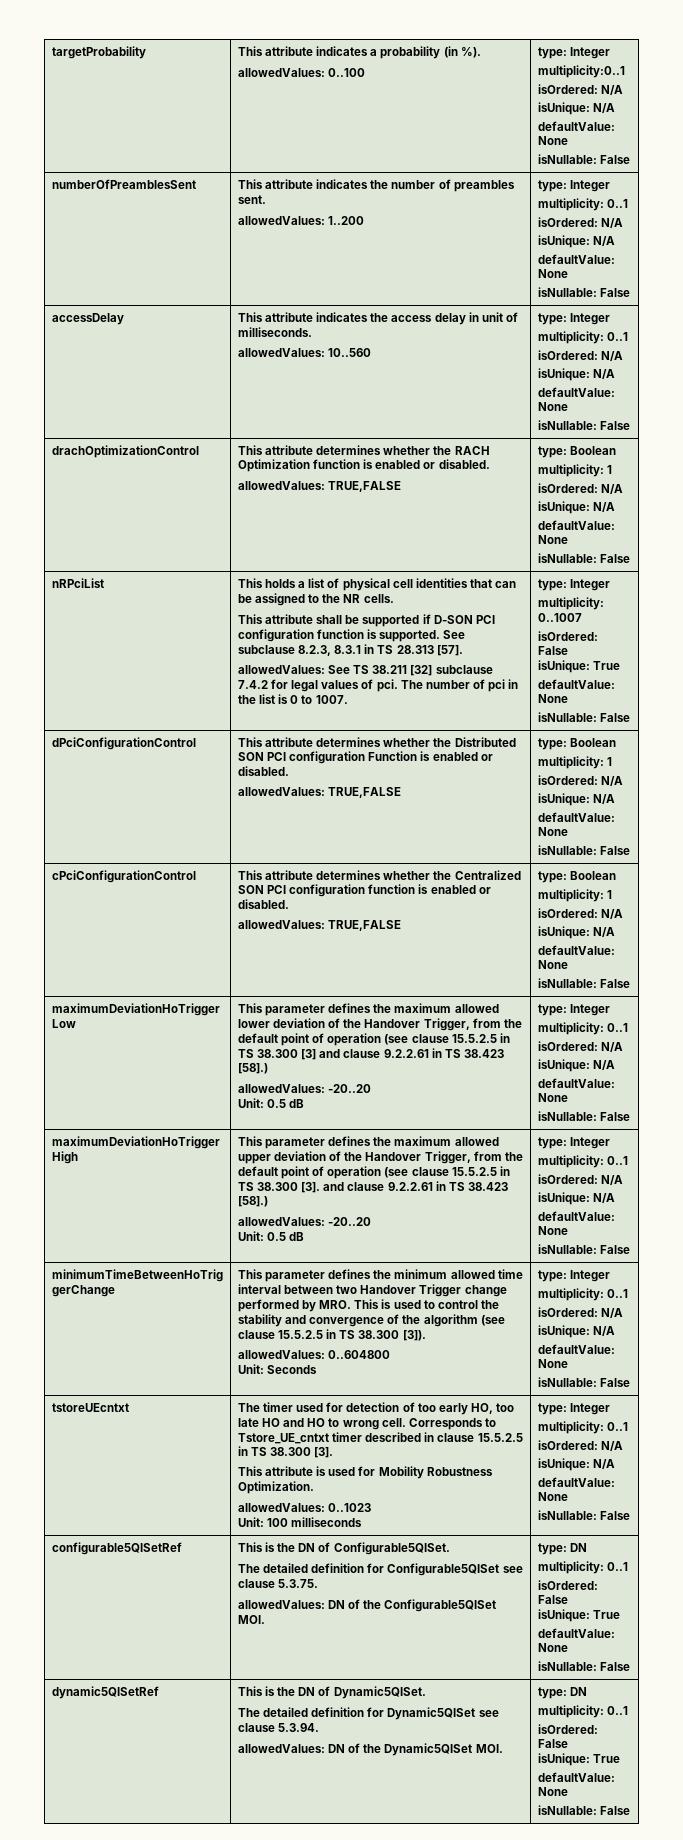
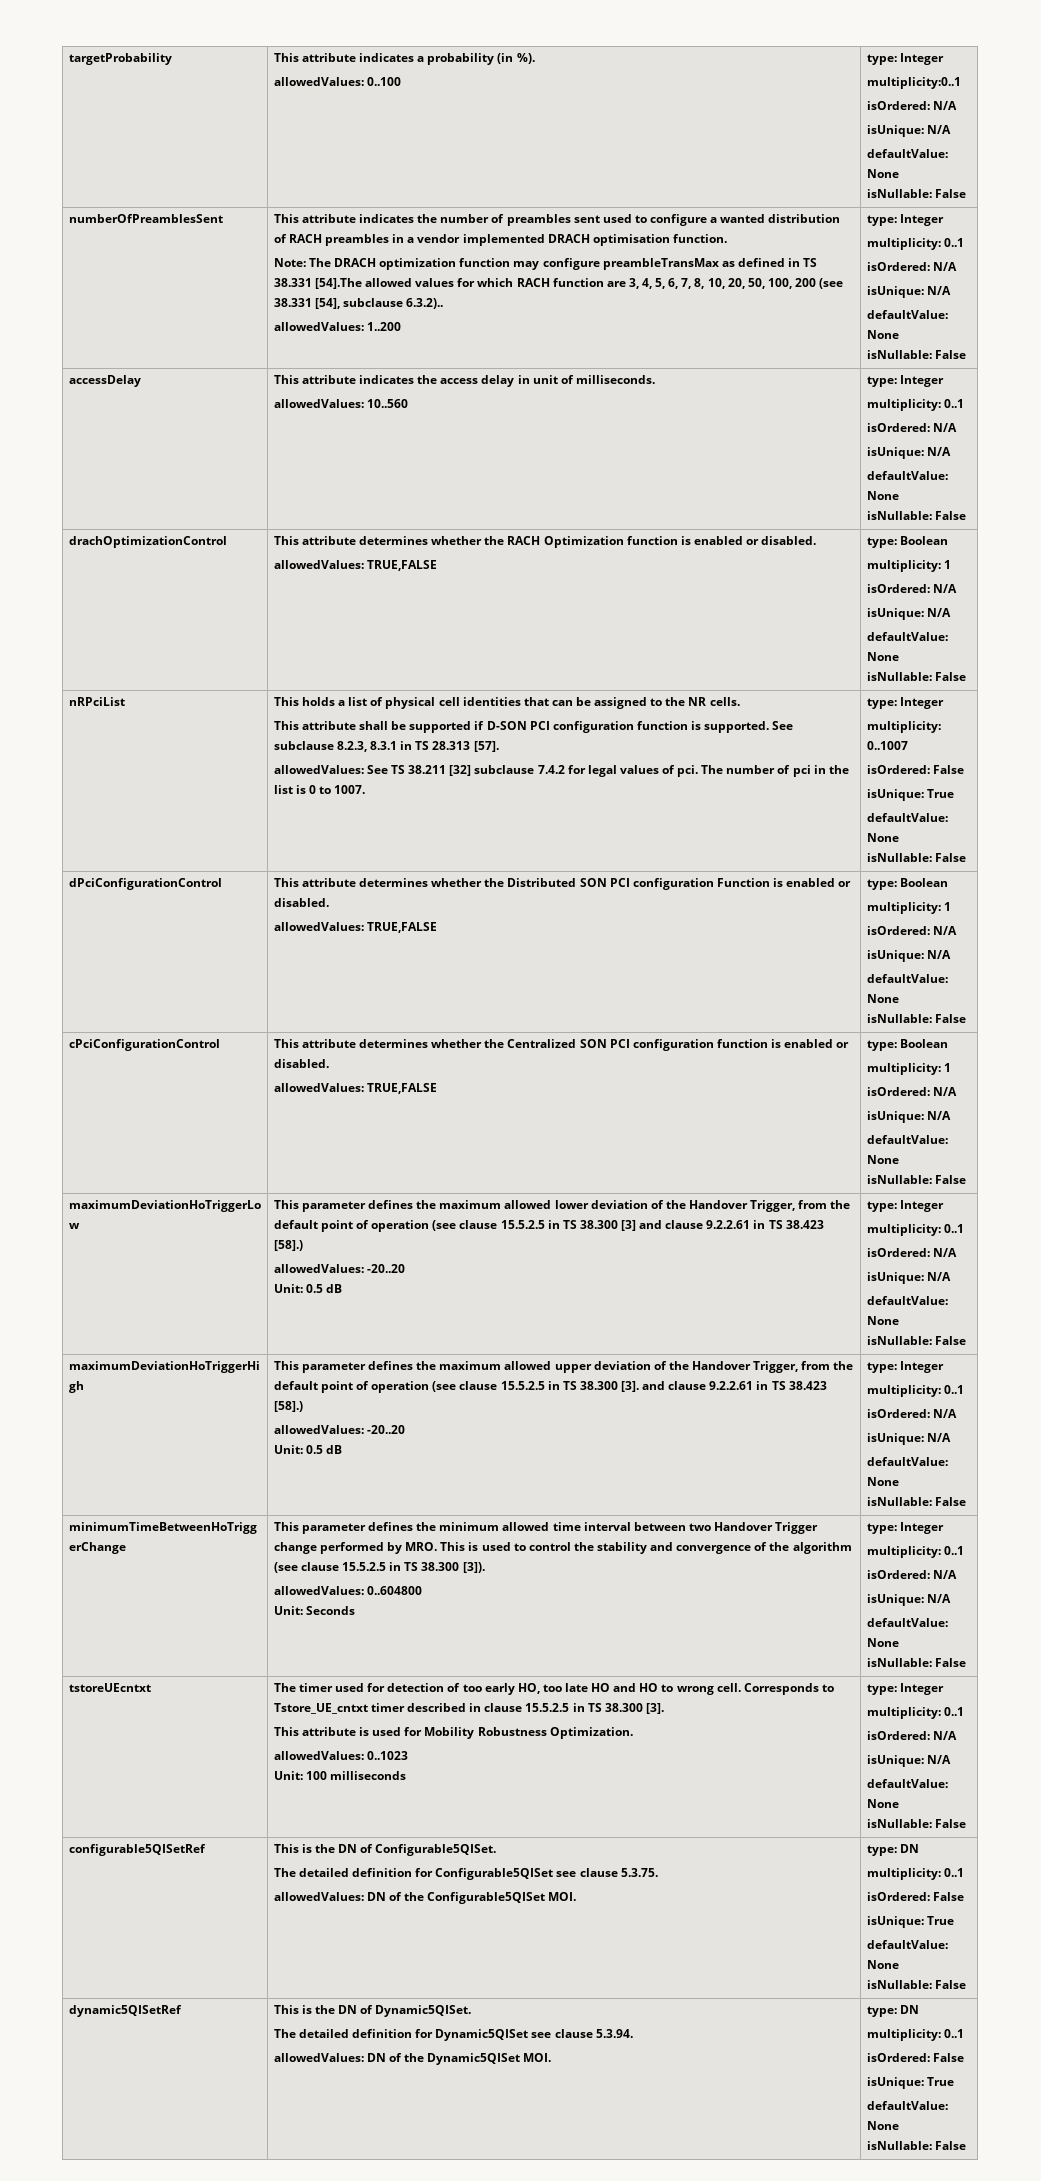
[237,195,266,204] sent. -> [573,214,841,226] [273,234,727,246] [273,258,818,270] [273,278,844,289] [273,298,444,309] sent used to configure a wanted distribution of RACH preambles in a vendor implemented DRACH optimisation function. // Note: The DRACH optimization function may configure preambleTransMax as defined in TS 38.331 [54].The allowed values for which RACH function are 3, 4, 5, 6, 7, 8, 10, 20, 50, 100, 200 (see 38.331 [54], subclause 6.3.2)..

